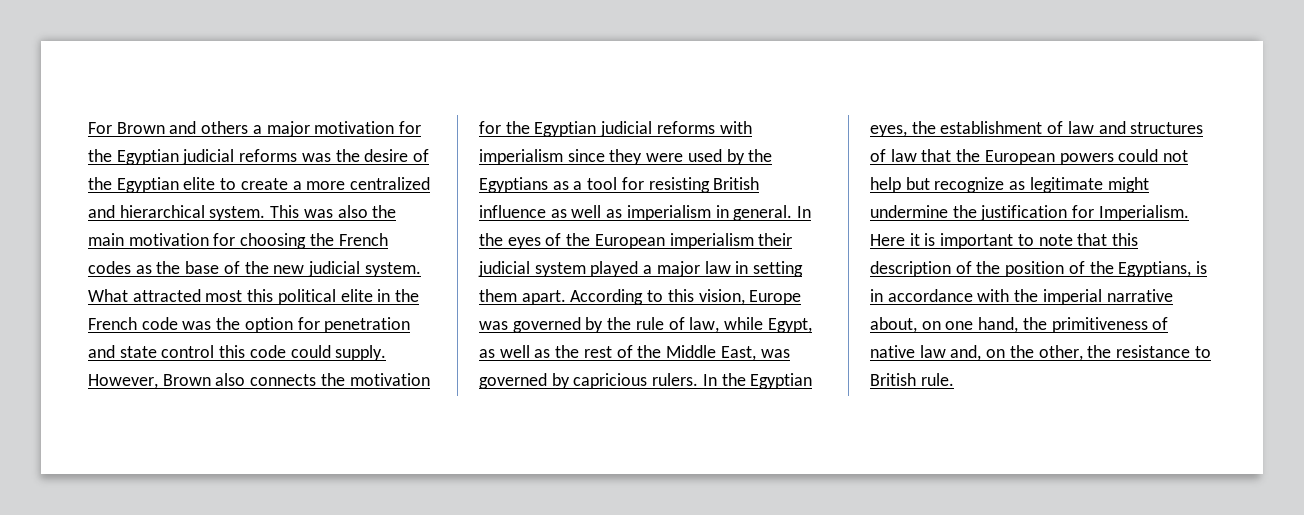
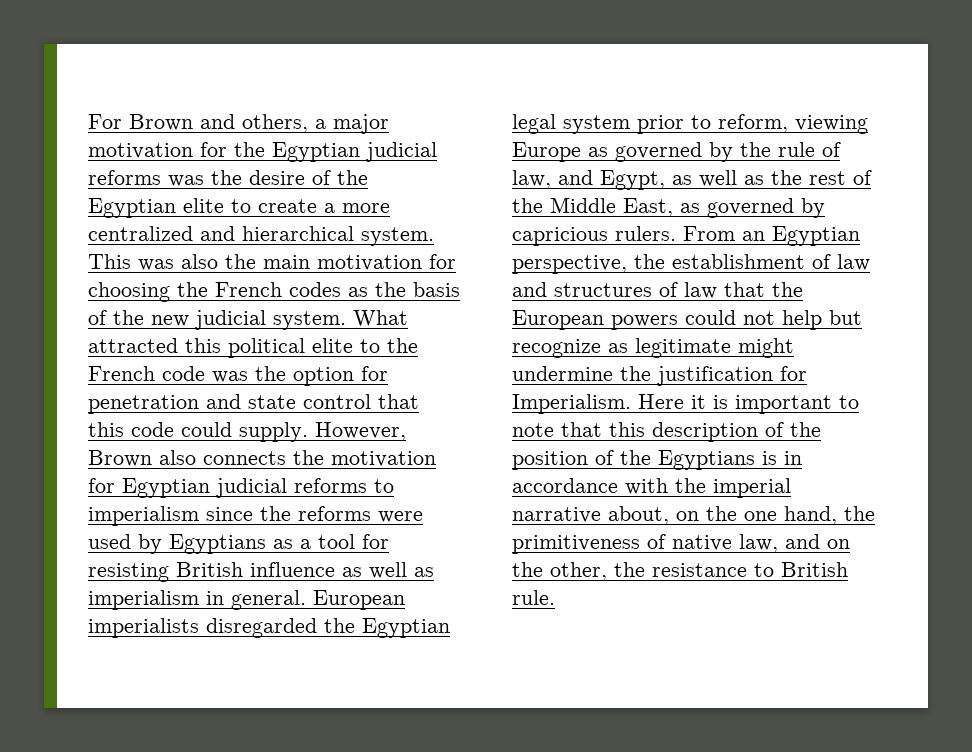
[201,121,249,134] others -> [242,114,308,133] others,
[185,261,220,274] base -> [413,282,460,297] basis
[205,290,243,302] most -> (178, 345) none
[377,289,391,302] in -> [360,339,380,353] to
(215, 351) none -> [378,394,419,409] that
[505,121,752,137] the Egyptian judicial reforms with -> [122,478,394,498] Egyptian judicial reforms to
[609,149,643,165] they -> [260,506,371,521] the reforms
[748,149,773,162] the -> (162, 544) none
[797,206,812,218] [479,233,793,249] [478,261,804,277] [479,289,802,305] [479,321,508,330] In the eyes of the European imperialism their judicial system played a major law in setting them apart. According to this vision, Europe was -> [313,590,405,610] [88,618,450,638] [512,114,868,134] [512,142,608,162] European imperialists disregarded the Egyptian legal system prior to reform, viewing Europe as
[724,317,764,330] while -> [558,170,593,185] and
[760,349,790,358] was -> [680,203,700,213] as
[702,373,813,389] [870,125,907,137] In the Egyptian eyes, -> [683,226,860,246] [512,255,627,274] From an Egyptian perspective,
[1118,261,1192,277] Egyptians, -> [658,450,755,470] Egyptians
(941, 325) none -> [706,506,737,521] the
[919,345,982,361] law and, -> [739,534,820,553] law, and

